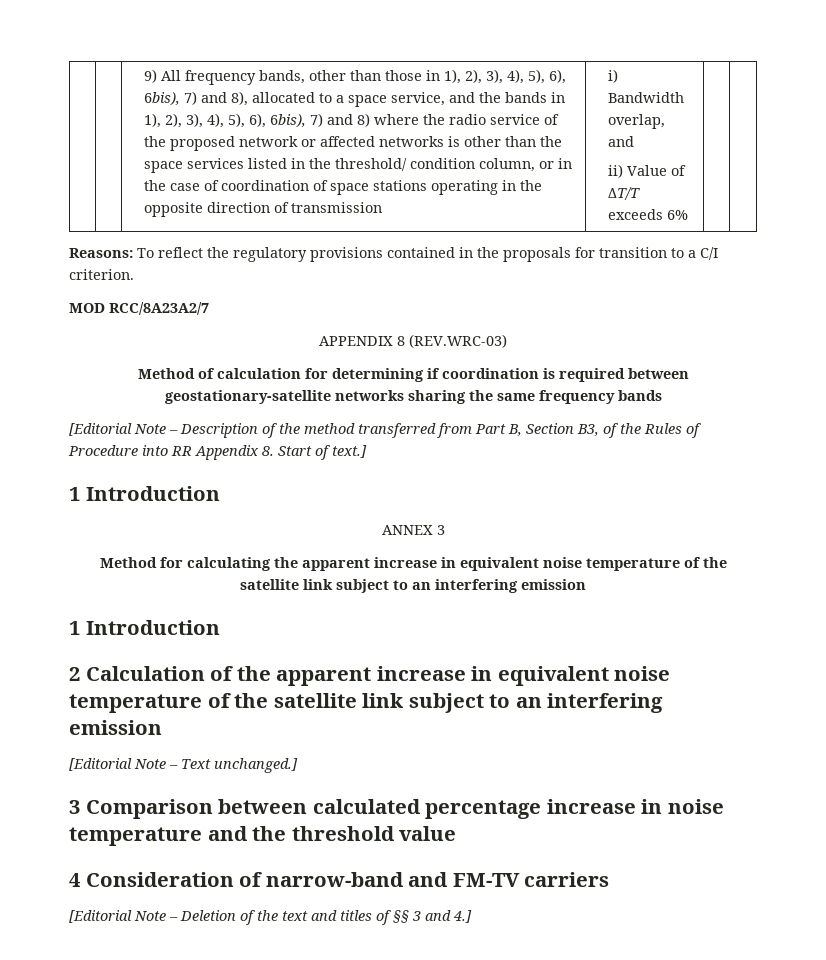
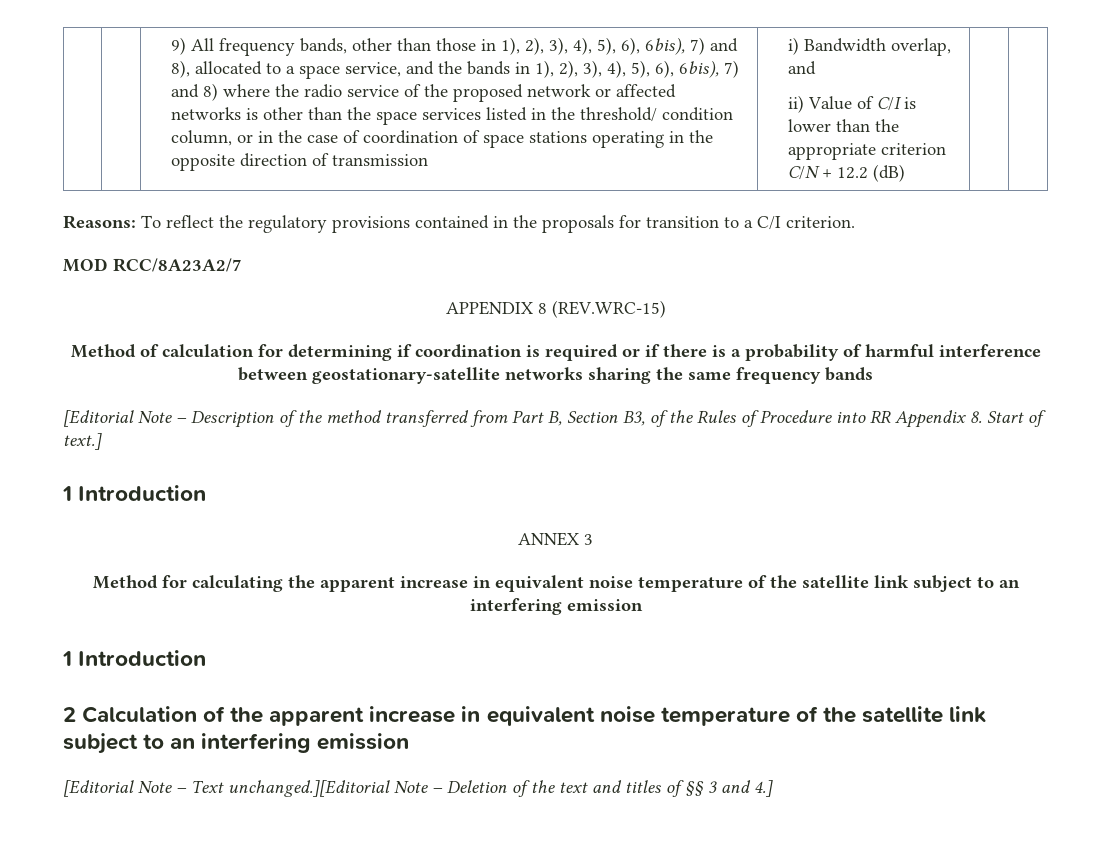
[607,187,640,200] [607,209,688,220] ΔT/T exceeds 6% -> [877,97,917,111] [788,119,900,132] [788,143,947,160] [788,164,906,182] C/I is lower than the appropriate criterion C/N + 12.2 (dB)
[409,334,507,348] (REV.WRC-03) -> [551,300,666,318] (REV.WRC-15)
(625, 375) none -> [621,344,1041,361] or if there is a probability of harmful interference
[214,758,298,773] [69,799,724,819] [69,826,457,846] [69,872,610,887] [69,910,132,923] unchanged.] // 3 Comparison between calculated percentage increase in noise temperature and the threshold value // 4 Consideration of narrow-band and FM-TV carriers // [Editorial -> [228,780,390,797] unchanged.][Editorial

